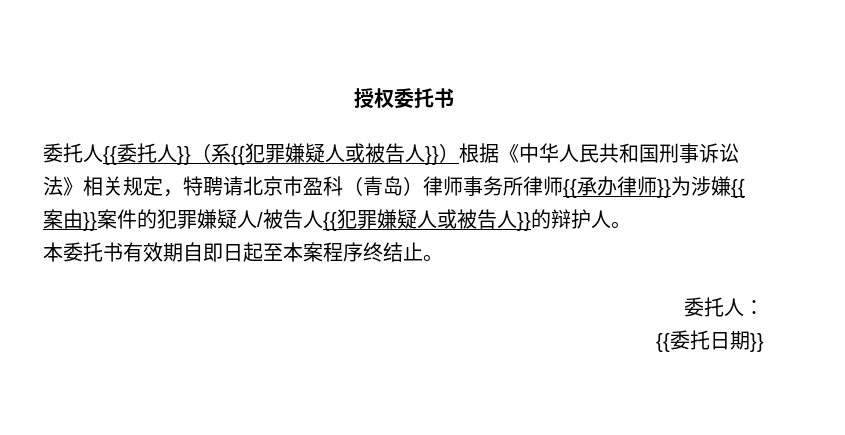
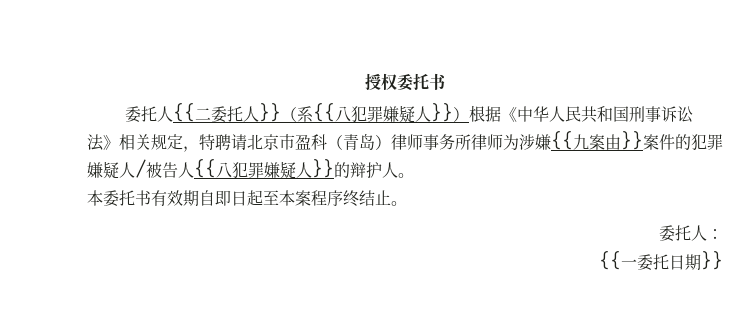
(117, 155) none -> [195,108,212,120] 二
[245,143,425,163] 犯罪嫌疑人或被告人 -> [335,105,432,123] 八犯罪嫌疑人
[563,176,671,198] {{承办律师}} -> (503, 142) none
(745, 188) none -> [573,134,589,150] 九
[337,209,517,229] 犯罪嫌疑人或被告人 -> [216,161,312,179] 八犯罪嫌疑人
(670, 342) none -> [621,259,637,268] 一

